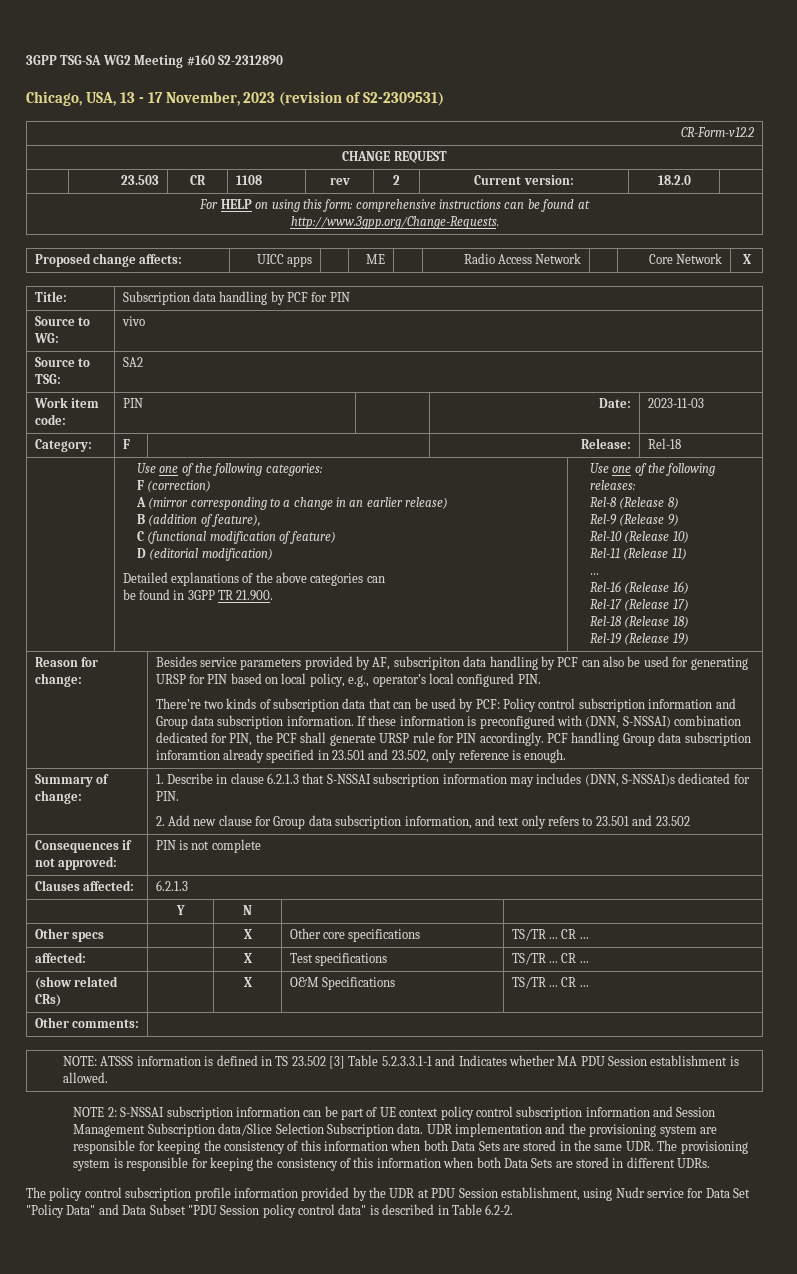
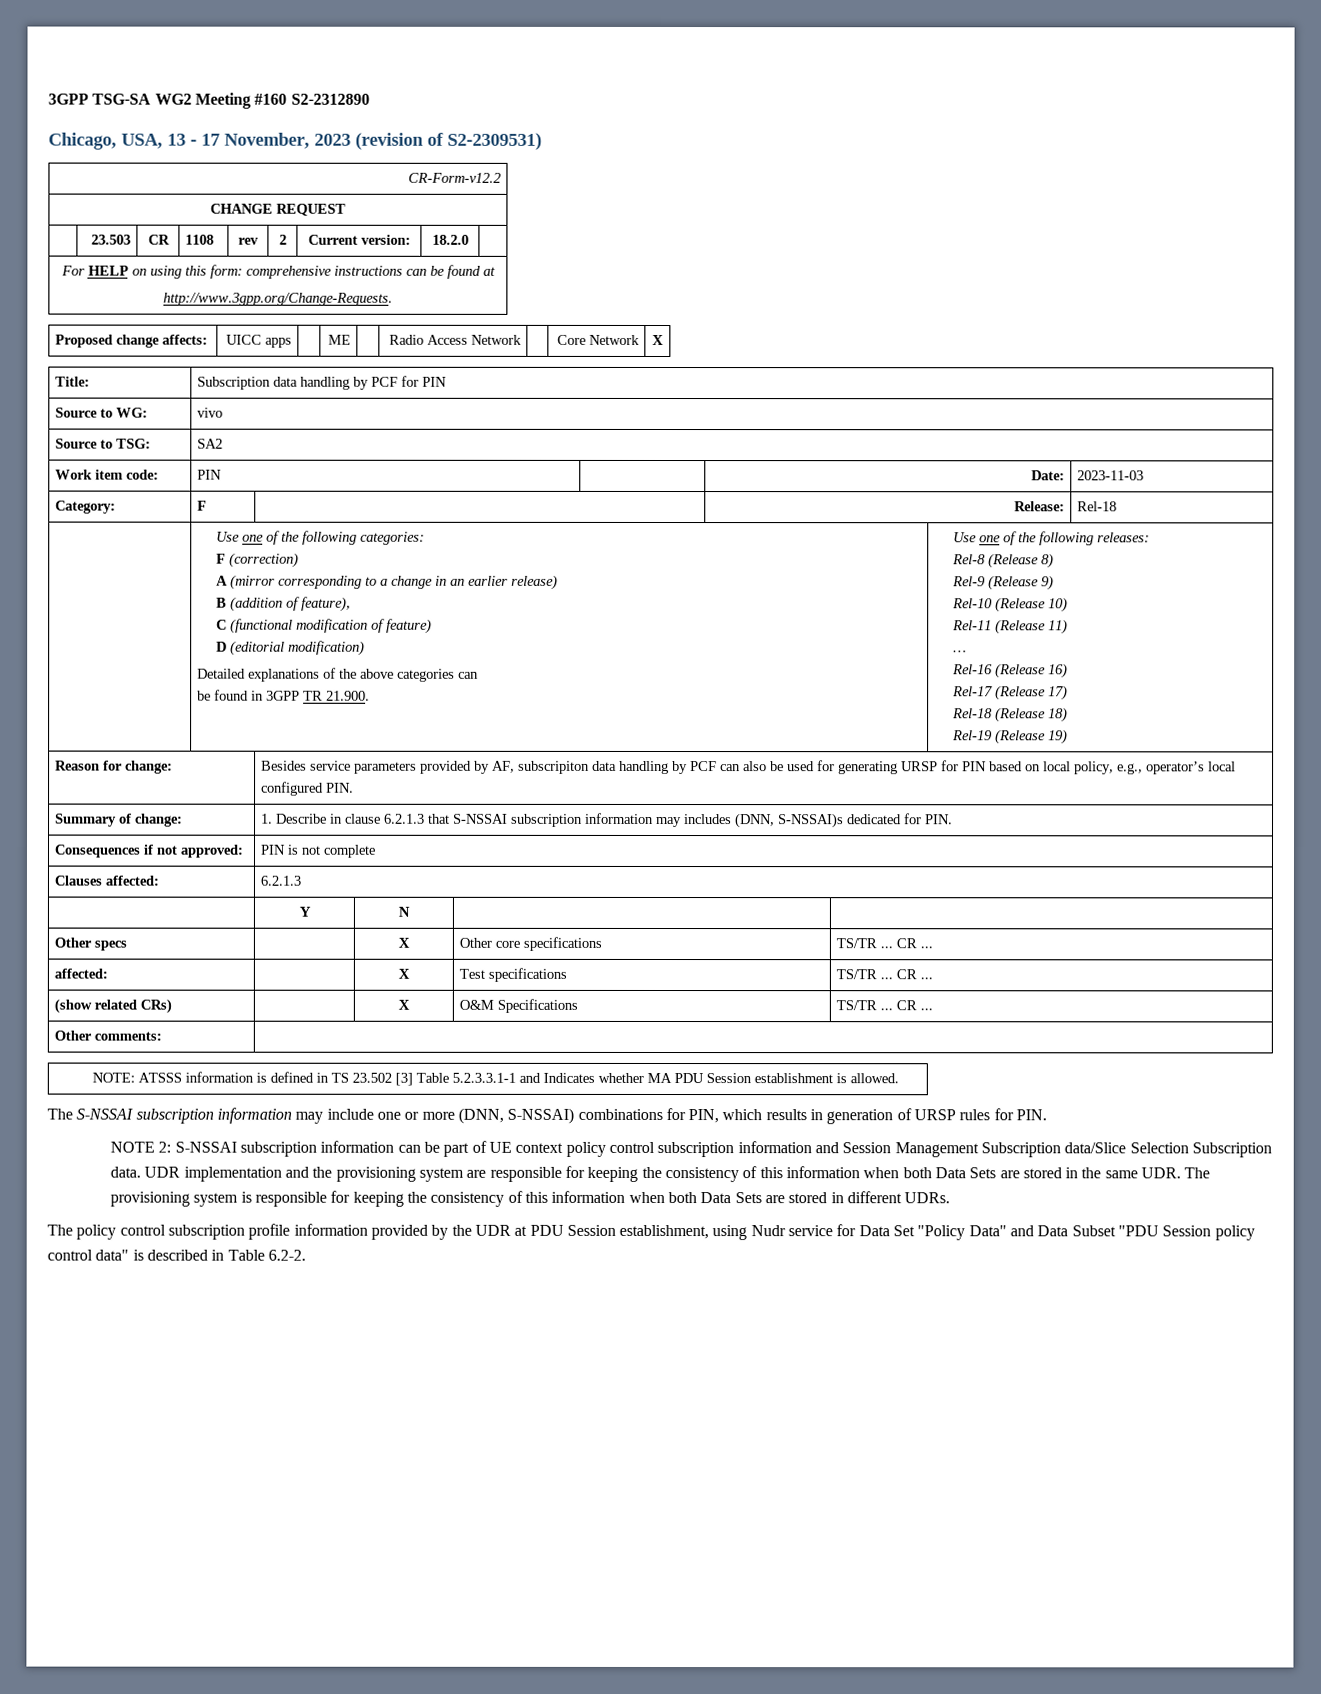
[155,698,736,712] [155,715,742,729] [155,732,751,746] [155,749,567,763] // There’re two kinds of subscription data that can be used by PCF: Policy control subscription information and Group data subscription information. If these information is preconfigured with (DNN, S-NSSAI) combination dedicated for PIN, the PCF shall generate URSP rule for PIN accordingly. PCF handling Group data subscription inforamtion already specified in 23.501 and 23.502, only reference is enough. -> (354, 787) none
[155,815,690,829] // 2. Add new clause for Group data subscription information, and text only refers to 23.501 and 23.502 -> (953, 819) none
(109, 1077) none -> [47,1107,1048,1125] // The S-NSSAI subscription information may include one or more (DNN, S-NSSAI) combinations for PIN, which results in generation of URSP rules for PIN.

